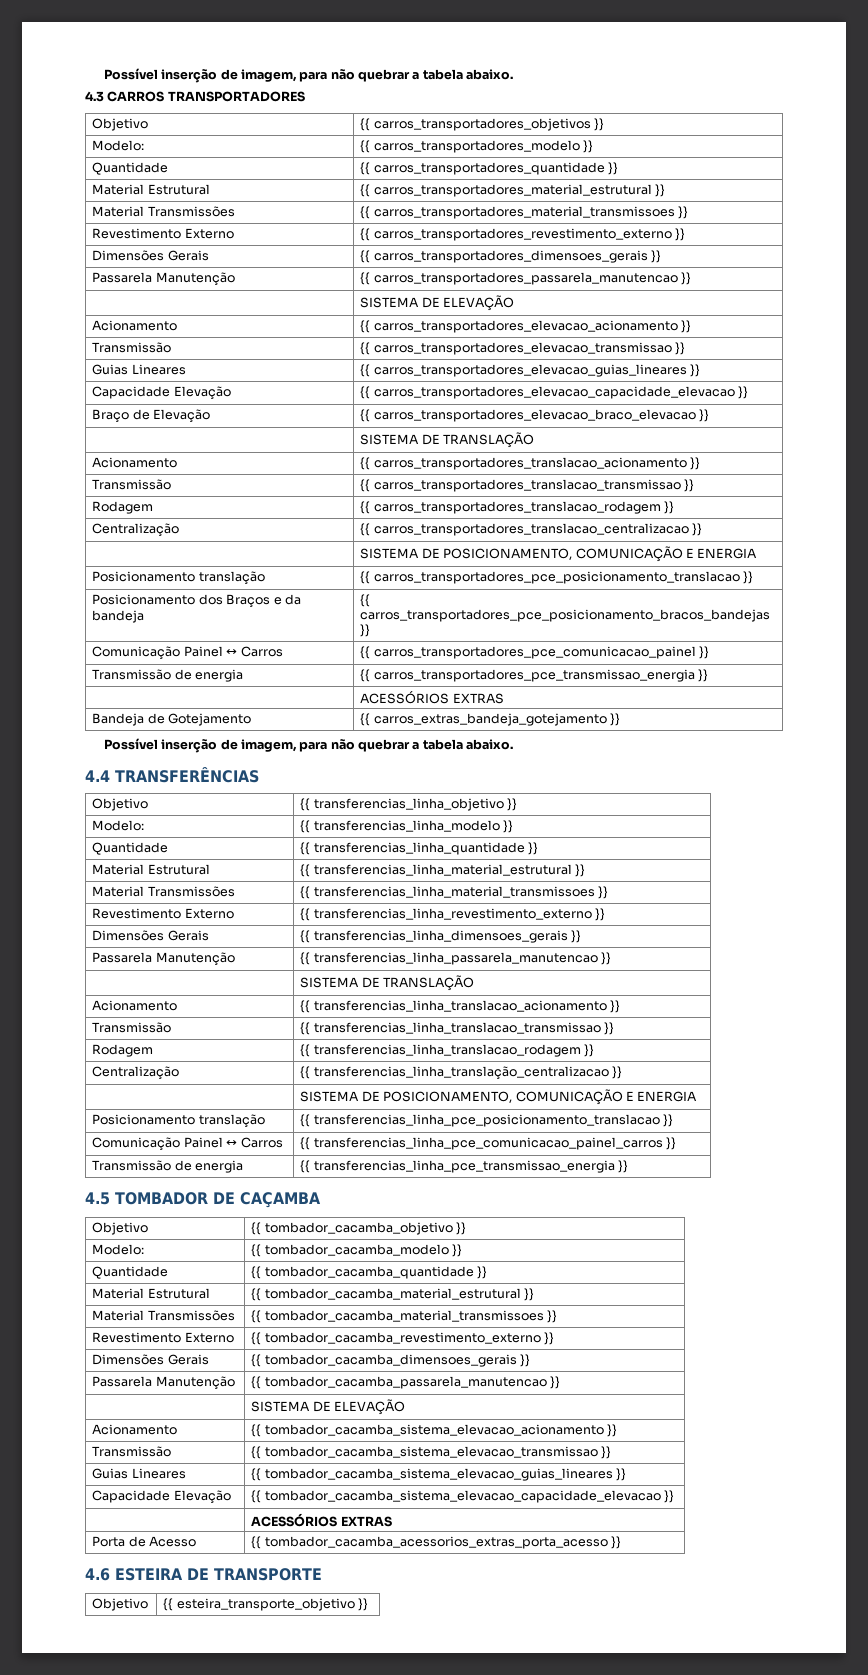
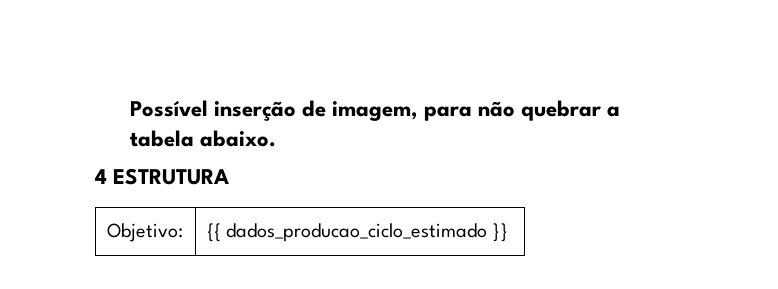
[85,91,305,102] [92,118,149,131] [360,118,605,131] [92,140,145,151] [360,140,594,153] [92,162,169,175] [360,162,619,175] [92,184,210,195] [360,184,666,197] [92,206,235,217] [360,206,689,219] [92,228,234,239] [360,228,686,241] [92,250,209,261] [360,250,662,263] [92,272,235,286] [360,272,692,285] [360,295,515,311] [92,320,178,331] [360,320,692,333] [92,342,172,353] [360,342,686,355] [92,364,186,375] [360,364,701,377] [92,386,231,400] [360,386,749,399] [92,409,211,423] [360,409,710,422] [360,432,535,448] [92,457,178,468] [360,457,701,470] [92,479,172,490] [360,479,695,492] [92,501,154,514] [360,501,675,514] [92,523,180,537] [360,523,703,536] [360,546,758,562] [92,571,265,585] [360,571,754,584] [92,594,301,608] [92,610,145,623] [360,594,371,607] [360,609,771,622] [360,624,371,637] [92,646,283,660] [360,646,710,659] [92,669,244,682] [360,669,709,682] [360,691,504,704] [92,713,252,726] [360,713,621,726] [103,738,514,753] [85,767,259,783] [92,798,149,811] [300,798,518,811] [92,820,145,831] [300,820,514,833] [92,842,169,855] [300,842,539,855] [92,864,210,875] [300,864,586,877] [92,886,235,897] [300,886,609,899] [92,908,234,919] [300,908,606,921] [92,930,209,941] [300,930,582,943] [92,952,235,966] [300,952,612,965] [300,975,475,991] [92,1000,178,1011] [300,1000,621,1013] [92,1022,172,1033] [300,1022,615,1035] [92,1044,154,1057] [300,1044,595,1057] [92,1066,180,1080] [300,1066,623,1080] [300,1089,698,1105] [92,1114,265,1128] [300,1114,674,1127] [92,1137,283,1151] [300,1137,677,1150] [92,1160,244,1173] [300,1160,629,1173] [85,1192,321,1208] [92,1222,149,1235] [251,1222,467,1235] [92,1244,145,1255] [251,1244,463,1257] [92,1266,169,1279] [251,1266,488,1279] [92,1288,210,1299] [251,1288,535,1301] [92,1310,235,1321] [251,1310,558,1323] [92,1332,234,1343] [251,1332,555,1345] [92,1354,209,1365] [251,1354,531,1367] [92,1376,235,1390] [251,1376,561,1389] [251,1399,406,1415] [92,1424,178,1435] [251,1424,618,1437] [92,1446,172,1457] [251,1446,612,1459] [92,1468,186,1479] [251,1468,627,1481] [92,1490,231,1504] [251,1490,675,1503] [251,1513,392,1527] [92,1536,197,1547] [251,1536,622,1549] [85,1568,322,1581] [92,1598,149,1611] [163,1598,369,1611] 4.3 CARROS TRANSPORTADORES // Objetivo | {{ carros_transportadores_objetivos }} // Modelo: | {{ carros_transportadores_modelo }} // Quantidade | {{ carros_transportadores_quantidade }} // Material Estrutural | {{ carros_transportadores_material_estrutural }} // Material Transmissões | {{ carros_transportadores_material_transmissoes }} // Revestimento Externo | {{ carros_transportadores_revestimento_externo }} // Dimensões Gerais | {{ carros_transportadores_dimensoes_gerais }} // Passarela Manutenção | {{ carros_transportadores_passarela_manutencao }} // | SISTEMA DE ELEVAÇÃO // Acionamento | {{ carros_transportadores_elevacao_acionamento }} // Transmissão | {{ carros_transportadores_elevacao_transmissao }} // Guias Lineares | {{ carros_transportadores_elevacao_guias_lineares }} // Capacidade Elevação | {{ carros_transportadores_elevacao_capacidade_elevacao }} // Braço de Elevação | {{ carros_transportadores_elevacao_braco_elevacao }} // | SISTEMA DE TRANSLAÇÃO // Acionamento | {{ carros_transportadores_translacao_acionamento }} // Transmissão | {{ carros_transportadores_translacao_transmissao }} // Rodagem | {{ carros_transportadores_translacao_rodagem }} // Centralização | {{ carros_transportadores_translacao_centralizacao }} // | SISTEMA DE POSICIONAMENTO, COMUNICAÇÃO E ENERGIA // Posicionamento translação | {{ carros_transportadores_pce_posicionamento_translacao }} // Posicionamento dos Braços e da bandeja | {{ carros_transportadores_pce_posicionamento_bracos_bandejas }} // Comunicação Painel ↔ Carros | {{ carros_transportadores_pce_comunicacao_painel }} // Transmissão de energia | {{ carros_transportadores_pce_transmissao_energia }} // | ACESSÓRIOS EXTRAS // Bandeja de Gotejamento | {{ carros_extras_bandeja_gotejamento }} // Possível inserção de imagem, para não quebrar a tabela abaixo. // 4.4 TRANSFERÊNCIAS // Objetivo | {{ transferencias_linha_objetivo }} // Modelo: | {{ transferencias_linha_modelo }} // Quantidade | {{ transferencias_linha_quantidade }} // Material Estrutural | {{ transferencias_linha_material_estrutural }} // Material Transmissões | {{ transferencias_linha_material_transmissoes }} // Revestimento Externo | {{ transferencias_linha_revestimento_externo }} // Dimensões Gerais | {{ transferencias_linha_dimensoes_gerais }} // Passarela Manutenção | {{ transferencias_linha_passarela_manutencao }} // | SISTEMA DE TRANSLAÇÃO // Acionamento | {{ transferencias_linha_translacao_acionamento }} // Transmissão | {{ transferencias_linha_translacao_transmissao }} // Rodagem | {{ transferencias_linha_translacao_rodagem }} // Centralização | {{ transferencias_linha_translação_centralizacao }} // | SISTEMA DE POSICIONAMENTO, COMUNICAÇÃO E ENERGIA // Posicionamento translação | {{ transferencias_linha_pce_posicionamento_translacao }} // Comunicação Painel ↔ Carros | {{ transferencias_linha_pce_comunicacao_painel_carros }} // Transmissão de energia | {{ transferencias_linha_pce_transmissao_energia }} // 4.5 TOMBADOR DE CAÇAMBA // Objetivo | {{ tombador_cacamba_objetivo }} // Modelo: | {{ tombador_cacamba_modelo }} // Quantidade | {{ tombador_cacamba_quantidade }} // Material Estrutural | {{ tombador_cacamba_material_estrutural }} // Material Transmissões | {{ tombador_cacamba_material_transmissoes }} // Revestimento Externo | {{ tombador_cacamba_revestimento_externo }} // Dimensões Gerais | {{ tombador_cacamba_dimensoes_gerais }} // Passarela Manutenção | {{ tombador_cacamba_passarela_manutencao }} // | SISTEMA DE ELEVAÇÃO // Acionamento | {{ tombador_cacamba_sistema_elevacao_acionamento }} // Transmissão | {{ tombador_cacamba_sistema_elevacao_transmissao }} // Guias Lineares | {{ tombador_cacamba_sistema_elevacao_guias_lineares }} // Capacidade Elevação | {{ tombador_cacamba_sistema_elevacao_capacidade_elevacao }} // | ACESSÓRIOS EXTRAS // Porta de Acesso | {{ tombador_cacamba_acessorios_extras_porta_acesso }} // 4.6 ESTEIRA DE TRANSPORTE // Objetivo | {{ esteira_transporte_objetivo }} -> [95,168,230,185] [106,223,183,242] [206,223,509,242] 4 ESTRUTURA // Objetivo: | {{ dados_producao_ciclo_estimado }}

